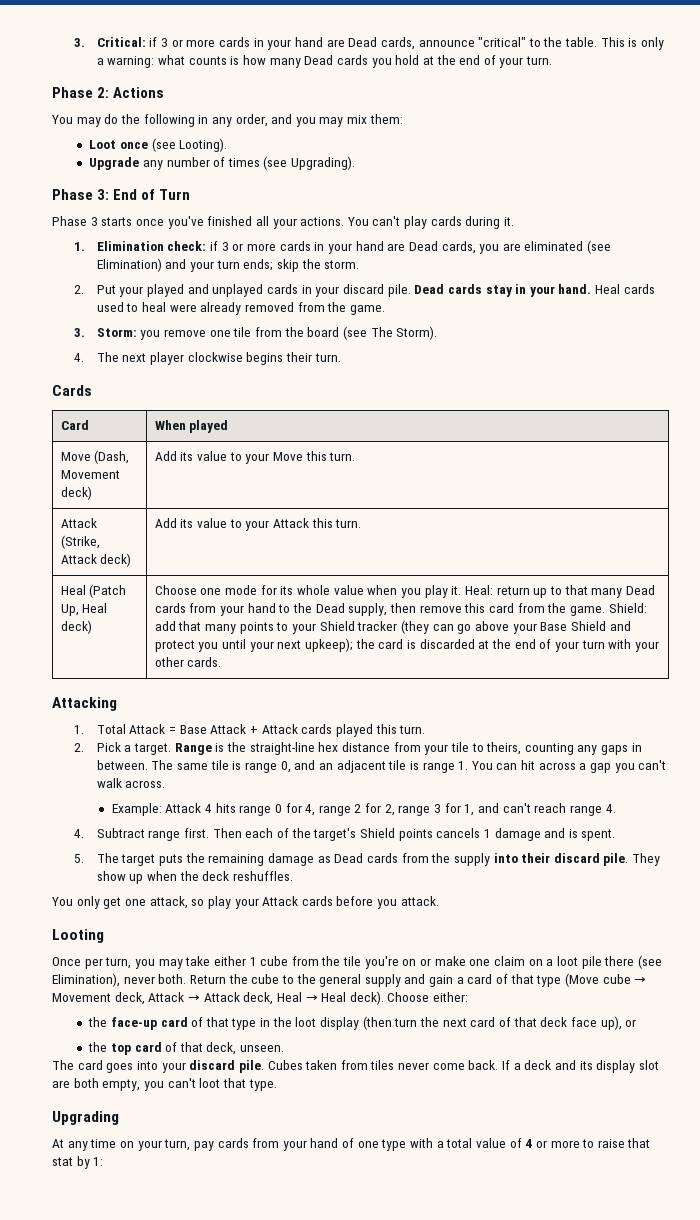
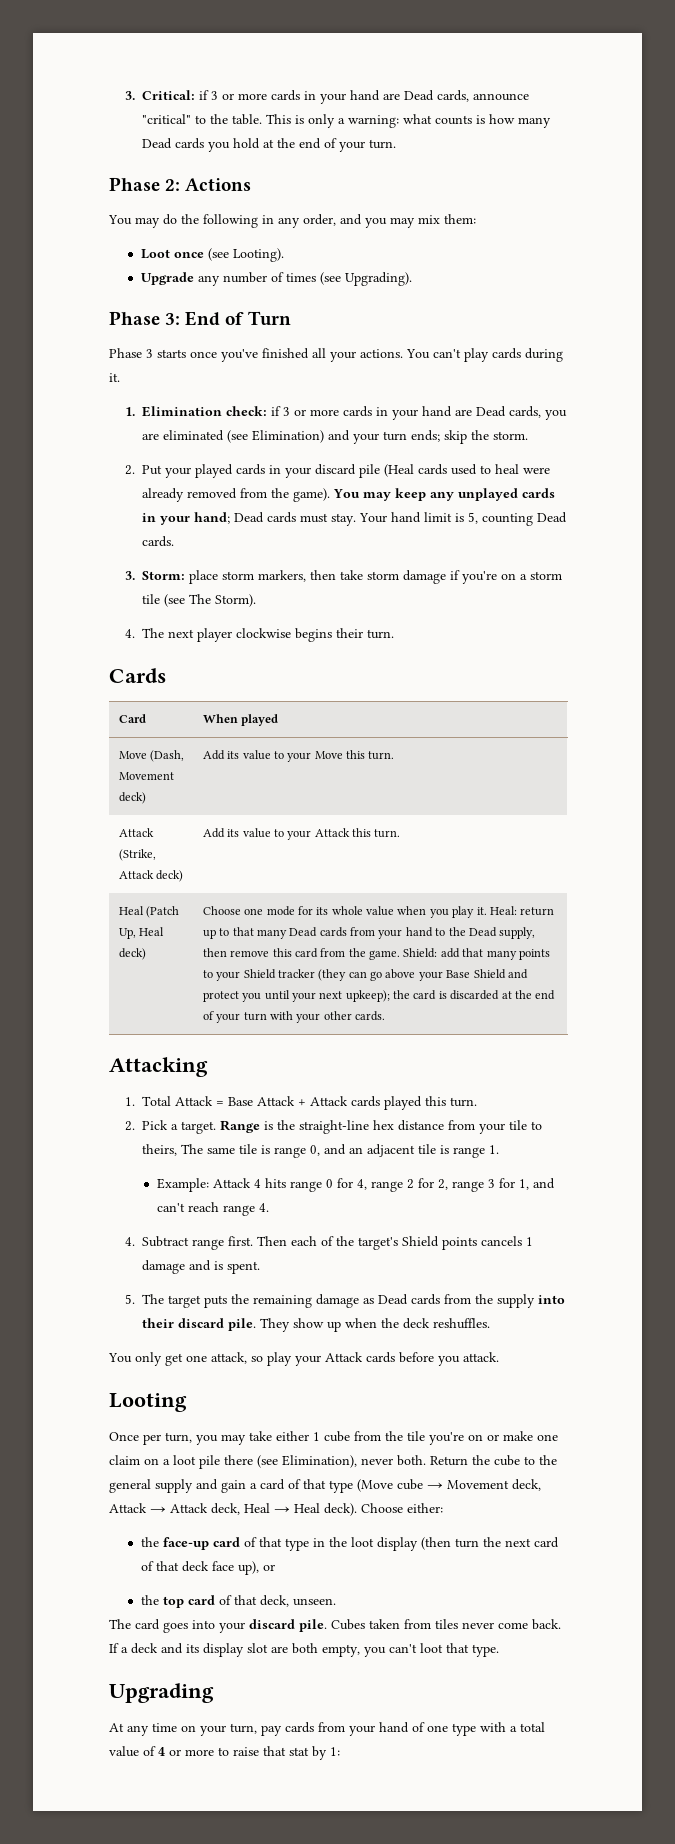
[187,284,264,297] and unplayed -> (234, 471) none
[387,284,621,297] pile. Dead cards stay in your hand. Heal -> [359,464,415,478] pile (Heal
[349,305,385,315] [74,327,340,340] game. // 3. Storm: you remove one tile from the board -> [293,488,556,502] [142,512,568,526] [142,536,175,547] [125,570,563,584] [142,594,161,604] game). You may keep any unplayed cards in your hand; Dead cards must stay. Your hand limit is 5, counting Dead cards. // 3. Storm: place storm markers, then take storm damage if you're on a storm tile
[524,743,642,755] [96,760,148,770] counting any gaps in between. -> (178, 1150) none
[471,760,667,773] [96,778,166,788] You can hit across a gap you can't walk across. -> (500, 1149) none

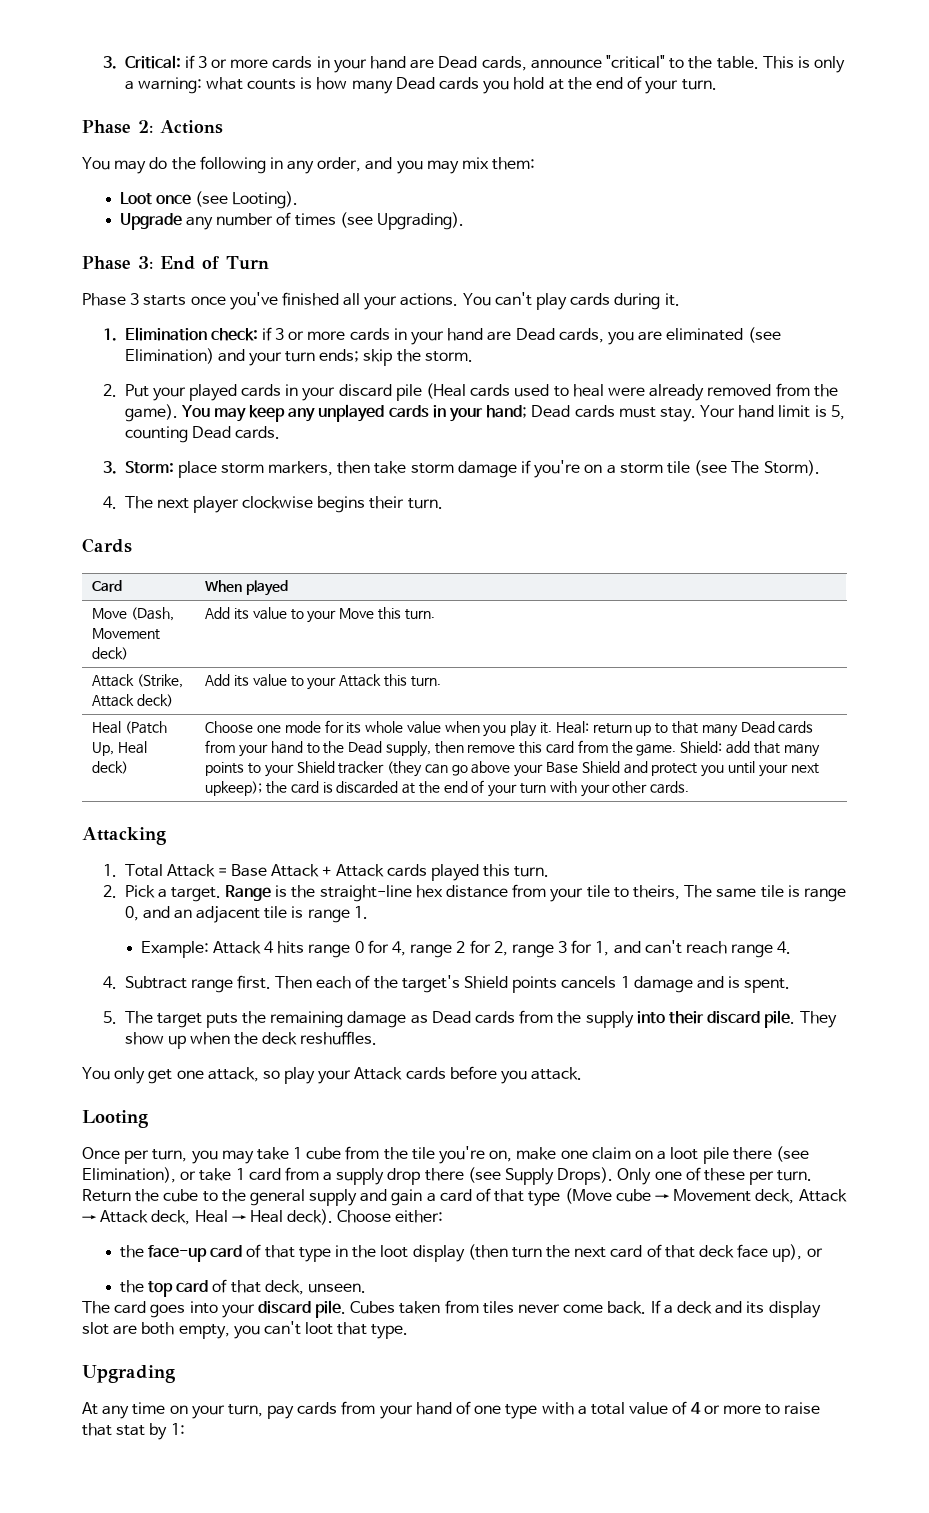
[276,1431,309,1441] either -> (289, 1153) none
[468,1434,499,1441] on or -> [489,1150,513,1162] on,
[361,1455,426,1466] never both. -> [180,1167,813,1185] or take 1 card from a supply drop there (see Supply Drops). Only one of these per turn.

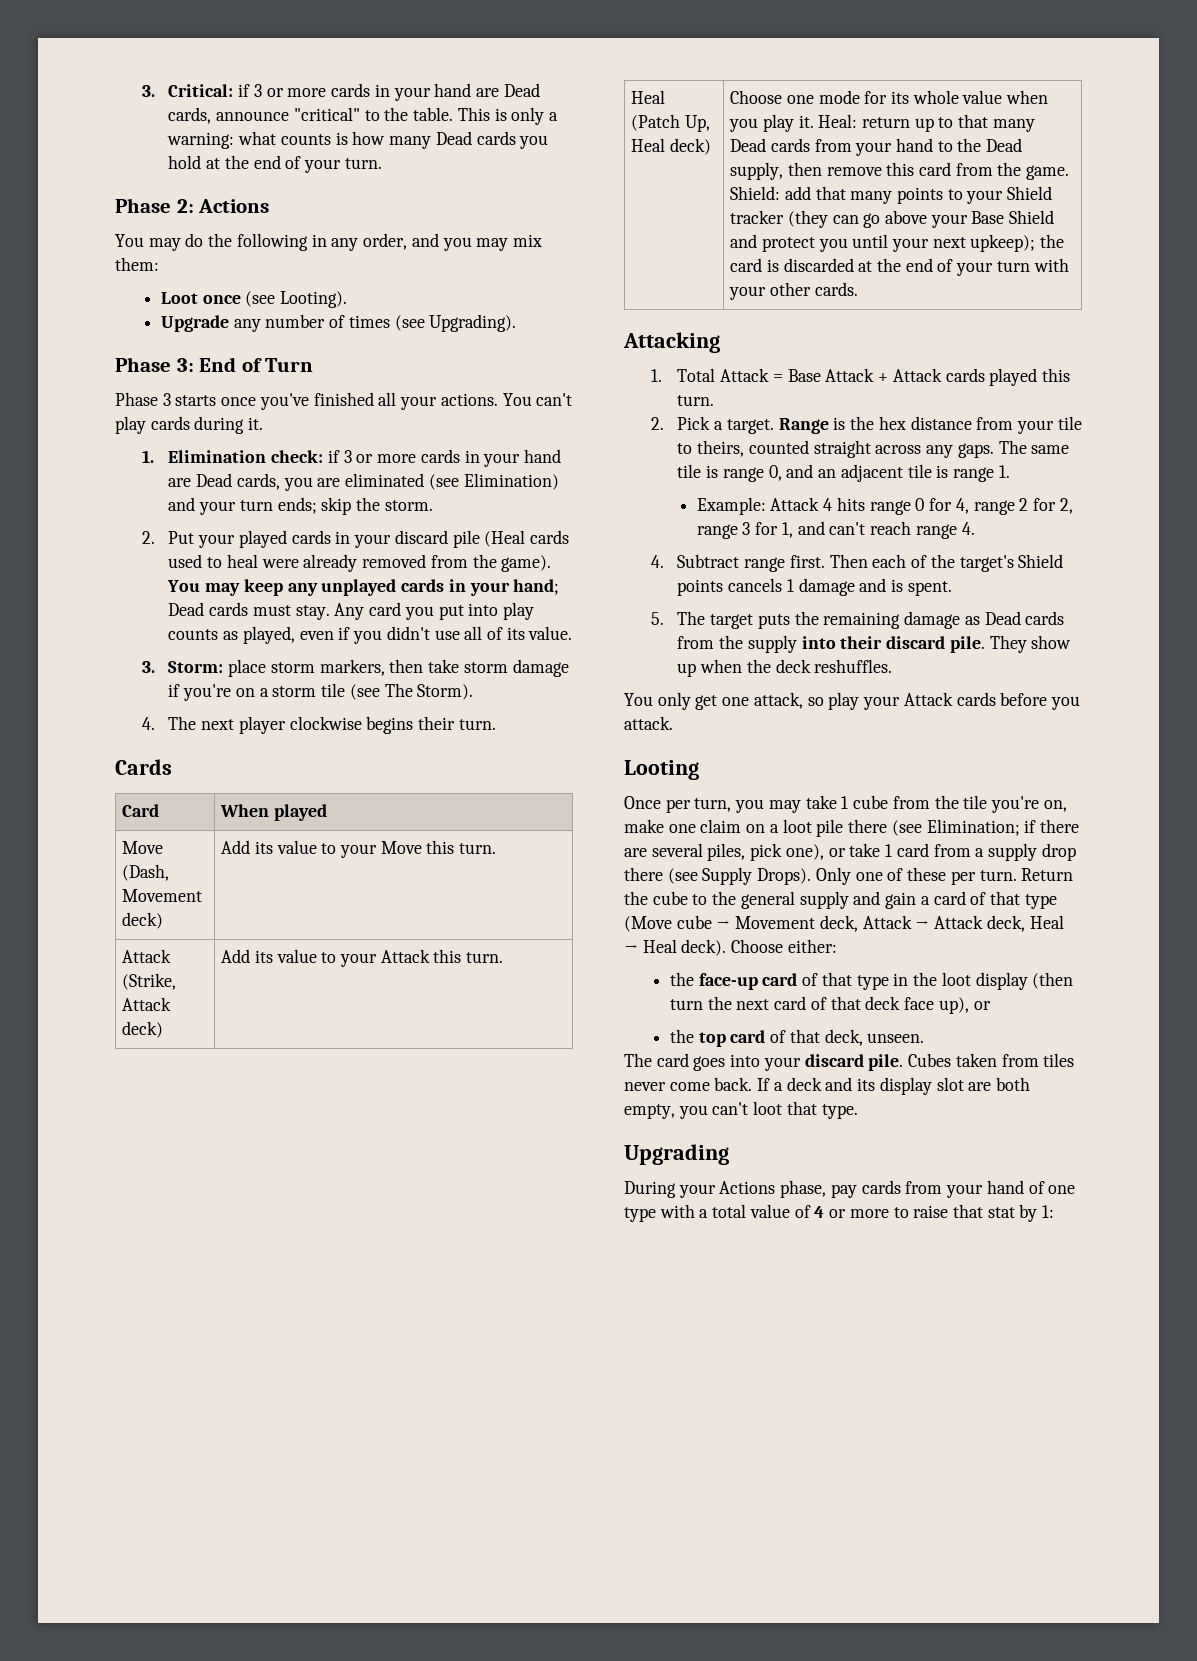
[700,405,845,420] [124,426,280,443] Your hand limit is 5, counting Dead cards. -> [334,602,535,620] [168,626,573,644] Any card you put into play counts as played, even if you didn't use all of its value.
[319,885,412,902] straight-line -> (875, 423) none
(680, 892) none -> [748,440,994,458] counted straight across any gaps.
[82,1167,176,1183] Elimination), -> [926,819,1079,836] [624,843,824,861] Elimination; if there are several piles, pick one),
[82,1402,263,1419] At any time on your turn, -> [624,1180,827,1198] During your Actions phase,

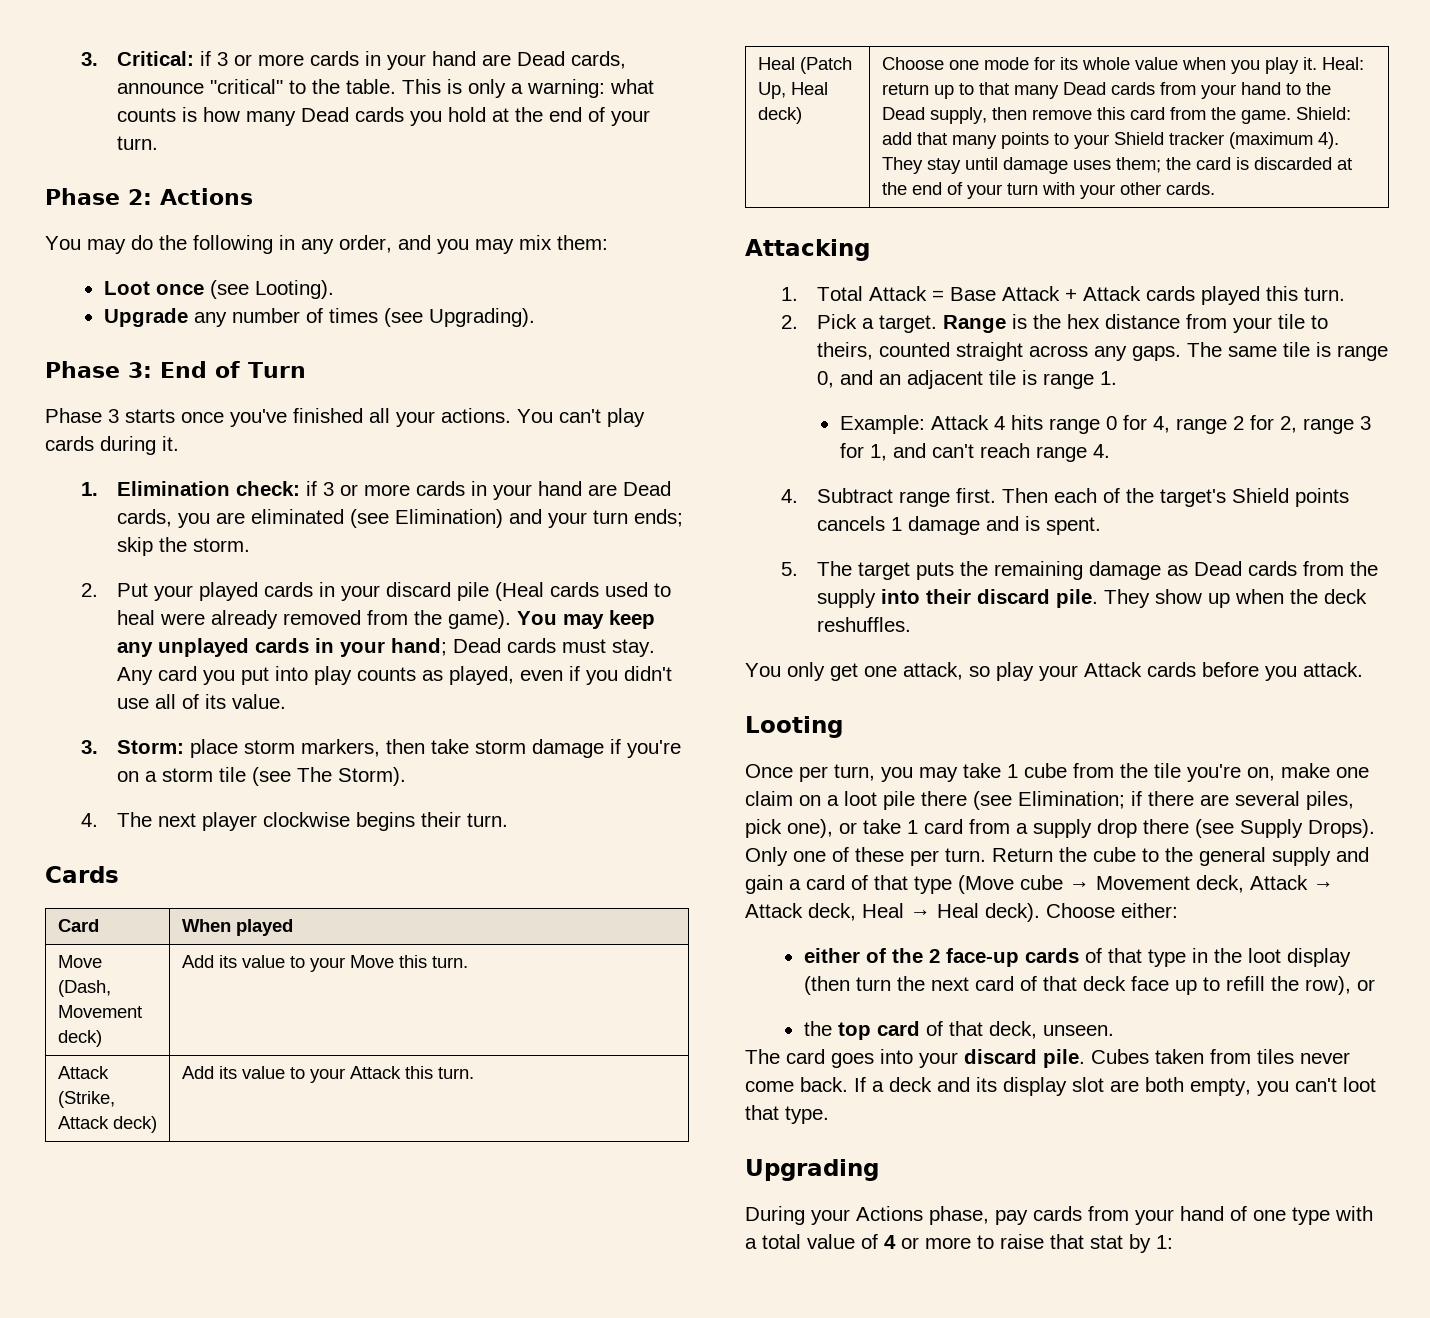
[787,210,1055,228] [730,234,1036,252] (they can go above your Base Shield and protect you until your next upkeep); -> [1228,132,1339,149] [881,157,1161,174] (maximum 4). They stay until damage uses them;
[669,972,798,990] the face-up card -> [803,948,1079,967] either of the 2 face-up cards
[938,997,969,1014] up), -> [1174,976,1351,995] up to refill the row),

